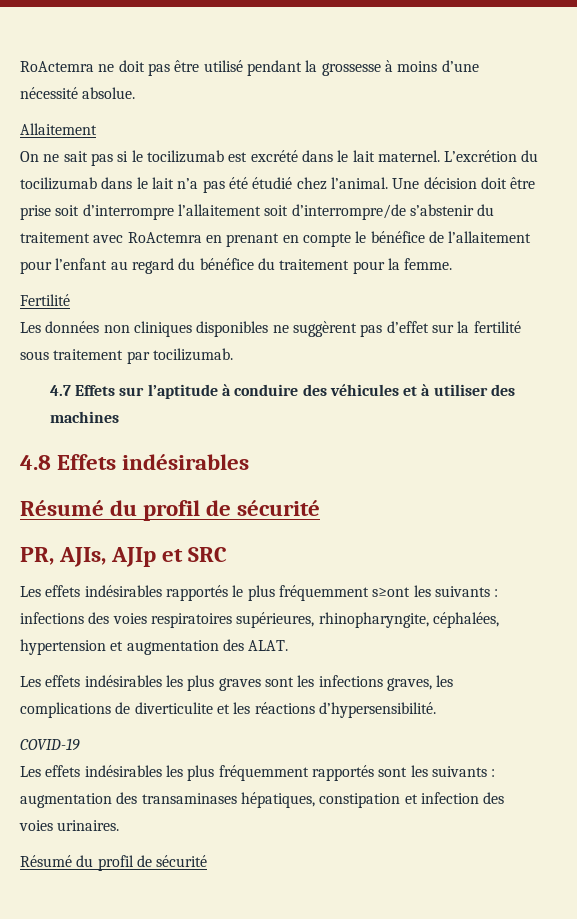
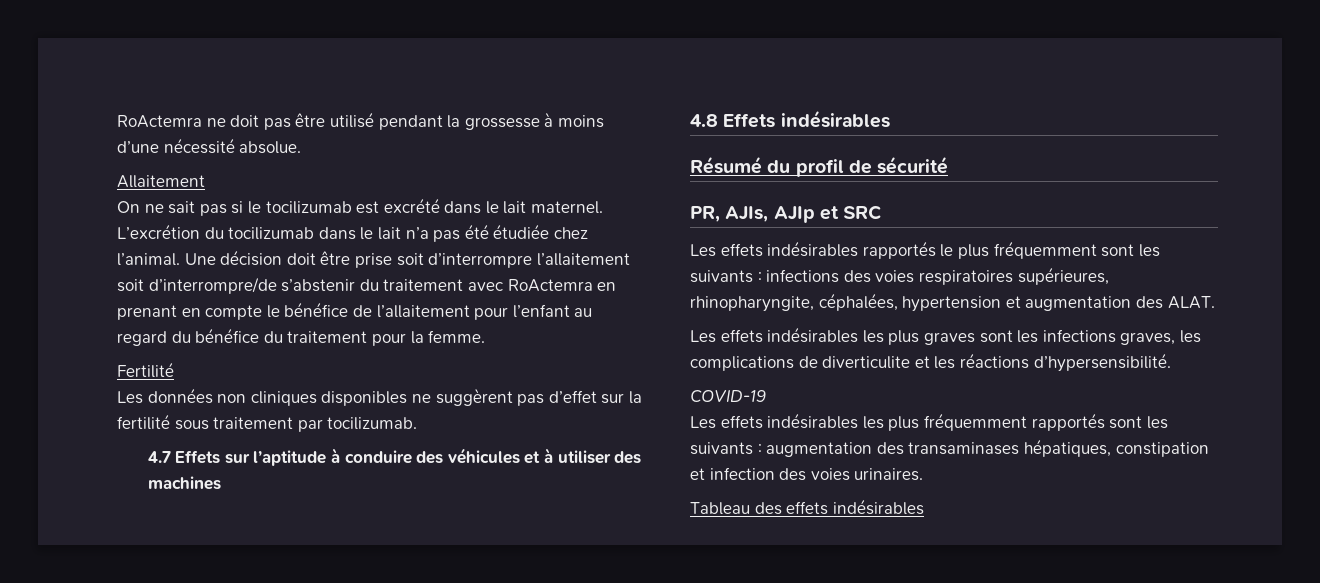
[252,177,293,189] étudié -> [493,224,550,239] étudiée
[372,587,411,597] s≥ont -> [1101,244,1135,257] sont
[20,855,208,871] Résumé du profil de sécurité -> [690,499,924,515] Tableau des effets indésirables

